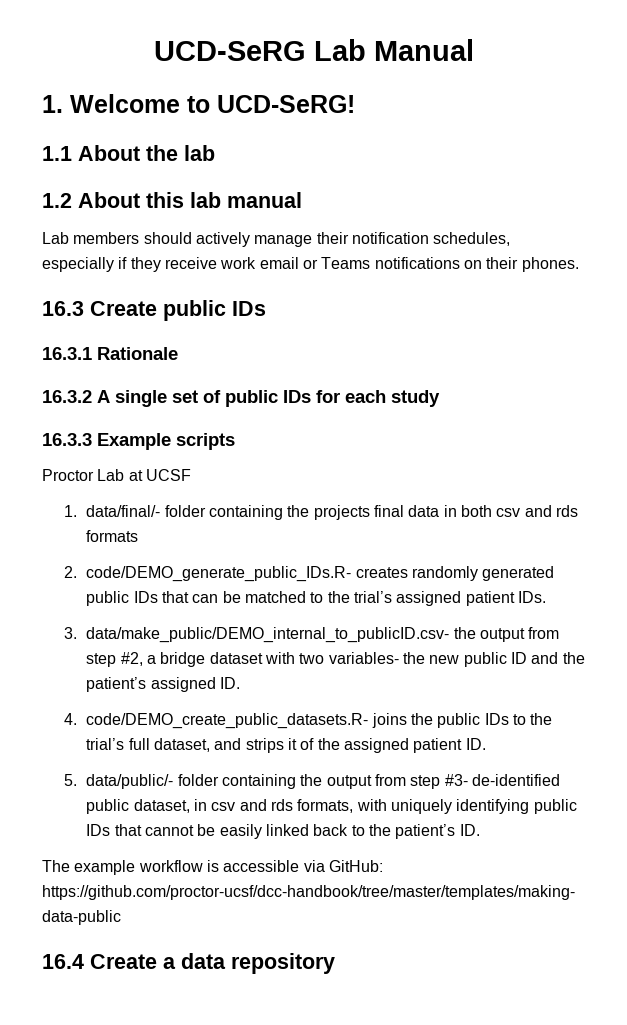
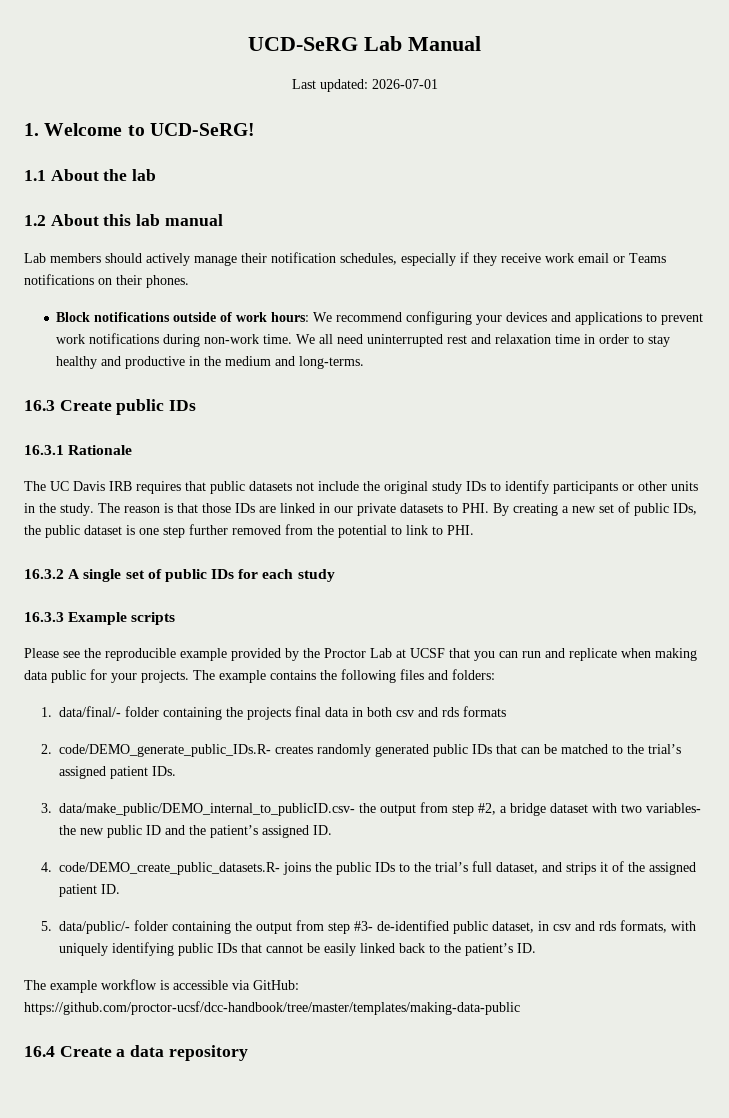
(474, 50) none -> [291,79,438,92] // Last updated: 2026-07-01
(579, 264) none -> [56,311,704,325] [56,333,671,347] [56,356,365,369] // Block notifications outside of work hours: We recommend configuring your devices and applications to prevent work notifications during non-work time. We all need uninterrupted rest and relaxation time in order to stay healthy and productive in the medium and long-terms.
(178, 353) none -> [24,480,698,494] [24,502,697,516] [24,524,474,538] // The UC Davis IRB requires that public datasets not include the original study IDs to identify participants or other units in the study. The reason is that those IDs are linked in our private datasets to PHI. By creating a new set of public IDs, the public dataset is one step further removed from the potential to link to PHI.
[42,469,191,481] Proctor Lab at UCSF -> [24,648,697,661] [24,669,495,683] Please see the reproducible example provided by the Proctor Lab at UCSF that you can run and replicate when making data public for your projects. The example contains the following files and folders:

